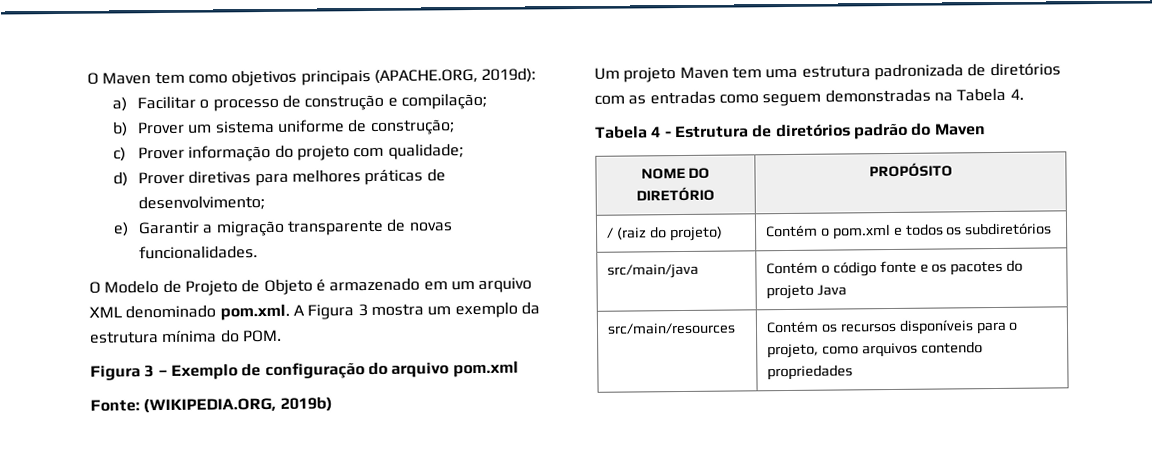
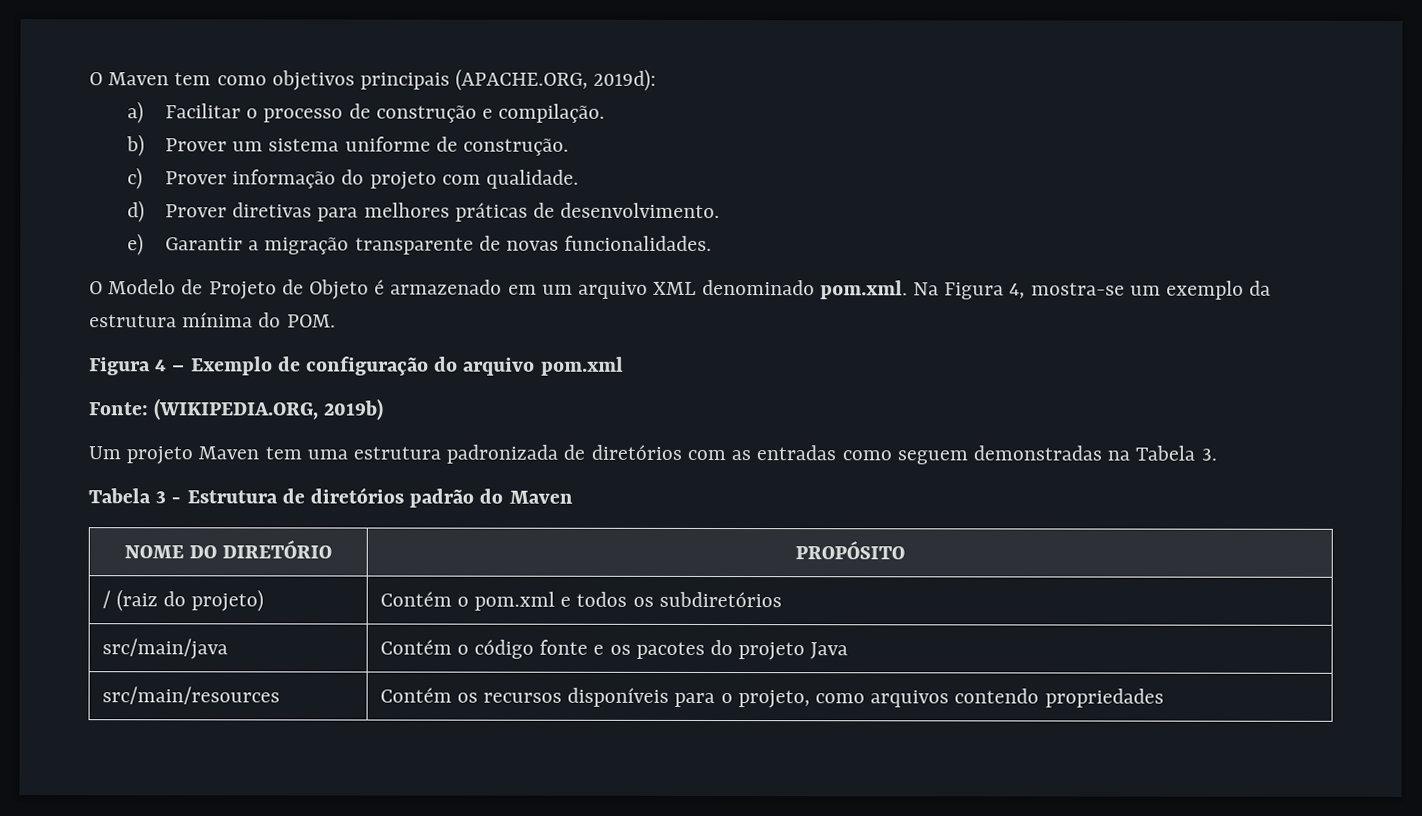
[400,92,487,110] compilação; -> [498,103,606,123] compilação.
[369,119,455,135] construção; -> [462,138,569,156] construção.
[387,143,464,160] qualidade; -> [485,169,579,189] qualidade.
[137,195,265,211] desenvolvimento; -> [560,202,721,219] desenvolvimento.
[292,303,424,320] A Figura 3 mostra -> [912,282,1125,300] Na Figura 4, mostra-se
[144,365,155,378] 3 -> [155,359,168,372] 4
[1009,88,1024,100] [595,125,662,139] 4. // Tabela 4 -> [1200,448,1217,461] [88,488,167,504] 3. // Tabela 3

